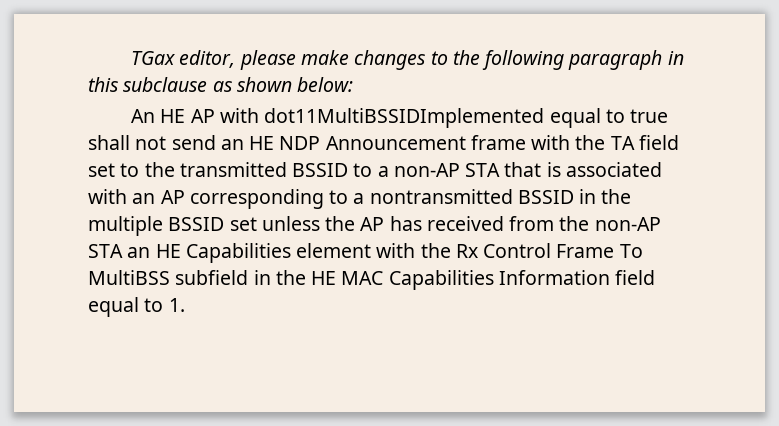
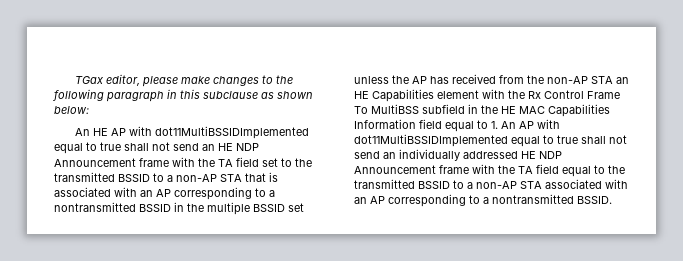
(185, 305) none -> [501,119,560,129] [354,134,627,147] [354,149,562,161] [354,164,625,177] [354,179,628,189] [354,194,612,207] An AP with dot11MultiBSSIDImplemented equal to true shall not send an individually addressed HE NDP Announcement frame with the TA field equal to the transmitted BSSID to a non-AP STA associated with an AP corresponding to a nontransmitted BSSID.

